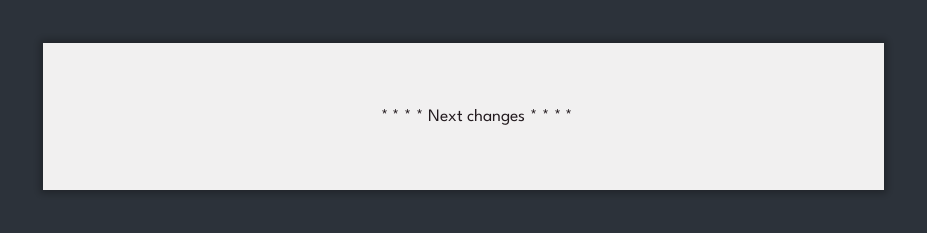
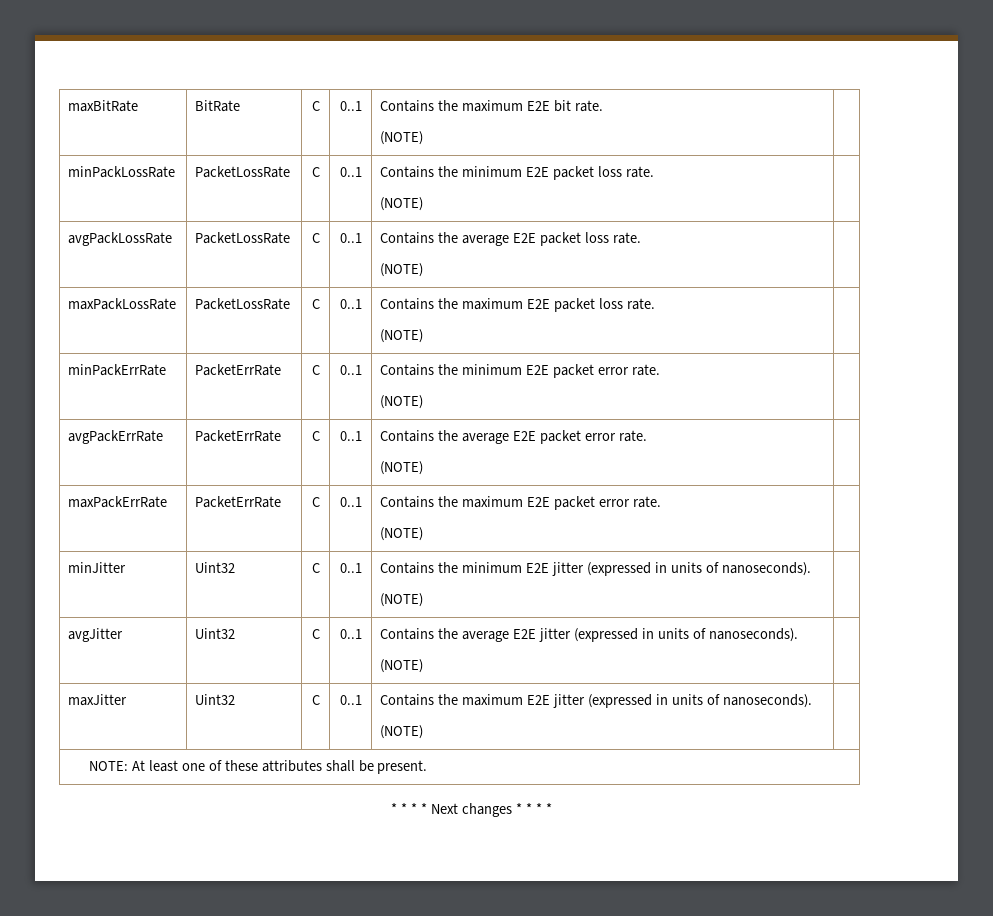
(380, 115) none -> [68,100,139,112] [195,100,241,112] [311,101,320,111] [339,101,362,111] [380,100,604,112] [380,131,424,145] [68,166,176,178] [195,166,291,178] [311,167,320,177] [339,167,362,177] [380,166,654,180] [380,197,424,211] [68,232,173,246] [195,232,291,244] [311,233,320,243] [339,233,362,243] [380,232,641,246] [380,263,424,277] [68,298,177,310] [195,298,291,310] [311,299,320,309] [339,299,362,309] [380,298,655,312] [380,329,424,343] [68,364,167,376] [195,364,282,376] [311,365,320,375] [339,365,362,375] [380,364,660,378] [380,395,424,409] [68,430,164,444] [195,430,282,442] [311,431,320,441] [339,431,362,441] [380,430,647,444] [380,461,424,475] [68,496,168,508] [195,496,282,508] [311,497,320,507] [339,497,362,507] [380,496,661,510] [380,527,424,541] [68,562,127,573] [195,562,236,573] [311,563,320,573] [339,563,362,573] [380,562,811,576] [380,593,424,607] [68,628,124,642] [195,628,236,639] [311,629,320,639] [339,629,362,639] [380,628,798,642] [380,659,424,673] [68,694,128,706] [195,694,236,705] [311,695,320,705] [339,695,362,705] [380,694,812,708] [380,725,424,739] [89,760,428,774] maxBitRate | BitRate | C | 0..1 | Contains the maximum E2E bit rate. // (NOTE) | // minPackLossRate | PacketLossRate | C | 0..1 | Contains the minimum E2E packet loss rate. // (NOTE) | // avgPackLossRate | PacketLossRate | C | 0..1 | Contains the average E2E packet loss rate. // (NOTE) | // maxPackLossRate | PacketLossRate | C | 0..1 | Contains the maximum E2E packet loss rate. // (NOTE) | // minPackErrRate | PacketErrRate | C | 0..1 | Contains the minimum E2E packet error rate. // (NOTE) | // avgPackErrRate | PacketErrRate | C | 0..1 | Contains the average E2E packet error rate. // (NOTE) | // maxPackErrRate | PacketErrRate | C | 0..1 | Contains the maximum E2E packet error rate. // (NOTE) | // minJitter | Uint32 | C | 0..1 | Contains the minimum E2E jitter (expressed in units of nanoseconds). // (NOTE) | // avgJitter | Uint32 | C | 0..1 | Contains the average E2E jitter (expressed in units of nanoseconds). // (NOTE) | // maxJitter | Uint32 | C | 0..1 | Contains the maximum E2E jitter (expressed in units of nanoseconds). // (NOTE) | // NOTE: At least one of these attributes shall be present. //

